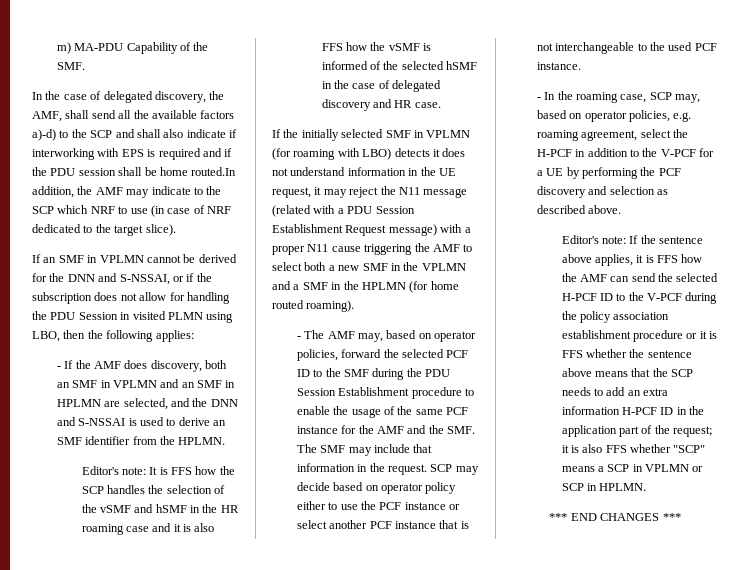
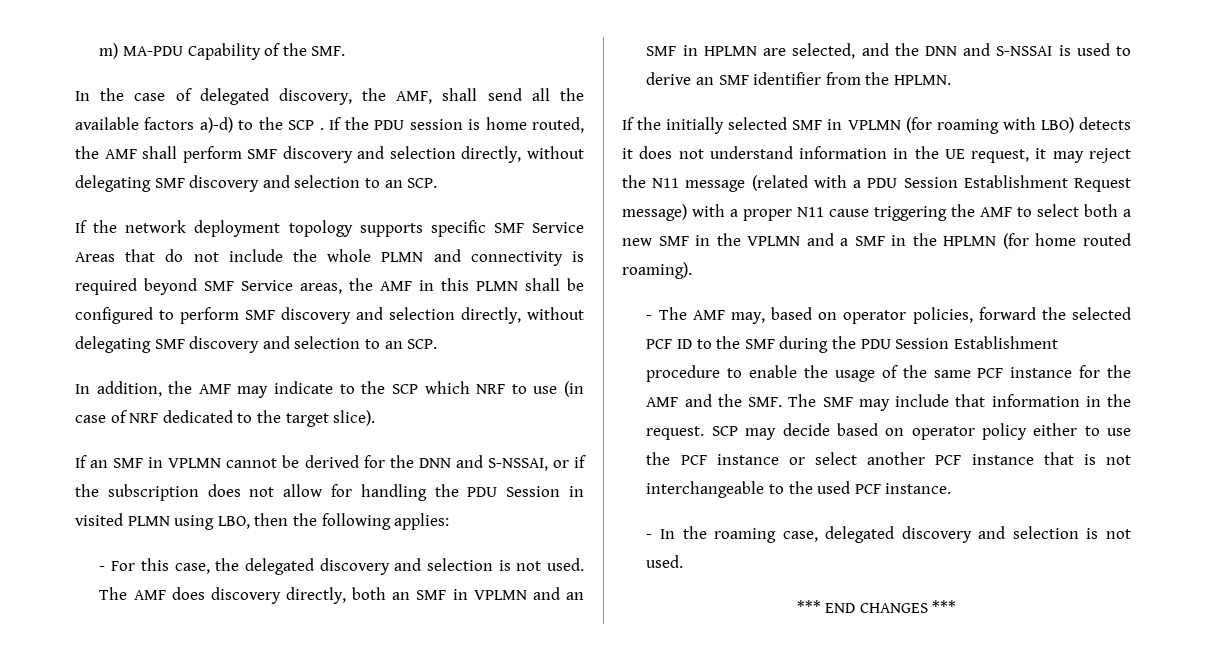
[115,129,237,138] [32,148,233,160] [32,167,237,176] and shall also indicate if interworking with EPS is required and if the PDU session shall be home routed.In -> [319,117,584,133] [75,146,584,163] [75,175,438,192] [75,220,584,237] [75,249,584,266] [75,278,584,295] [75,307,584,324] [75,336,438,353] [75,384,90,394] . If the PDU session is home routed, the AMF shall perform SMF discovery and selection directly, without delegating SMF discovery and selection to an SCP. // If the network deployment topology supports specific SMF Service Areas that do not include the whole PLMN and connectivity is required beyond SMF Service areas, the AMF in this PLMN shall be configured to perform SMF discovery and selection directly, without delegating SMF discovery and selection to an SCP. // In
[64,360,202,372] If the AMF does discovery, -> [111,558,584,575] [99,587,347,604] For this case, the delegated discovery and selection is not used. The AMF does discovery directly,
[81,466,235,475] [81,485,226,494] [81,504,239,513] [81,523,215,535] [321,42,432,51] [321,61,478,70] [321,80,442,92] [321,99,441,111] // Editor's note: It is FFS how the SCP handles the selection of the vSMF and hSMF in the HR roaming case and it is also FFS how the vSMF is informed of the selected hSMF in the case of delegated discovery and HR case. -> (952, 80) none
[649,92,701,103] [536,110,692,122] [536,129,688,141] [536,148,715,157] [536,167,681,179] [536,186,668,198] [536,205,622,214] [561,235,704,244] [561,254,703,266] [561,273,719,282] [561,292,718,304] [561,311,670,323] [561,330,718,342] [561,349,692,358] [561,368,694,377] [561,387,669,396] [561,406,705,415] [561,425,713,437] [561,444,706,453] [561,464,704,472] [561,483,647,491] SCP may, based on operator policies, e.g. roaming agreement, select the H-PCF in addition to the V-PCF for a UE by performing the PCF discovery and selection as described above. // Editor's note: If the sentence above applies, it is FFS how the AMF can send the selected H-PCF ID to the V-PCF during the policy association establishment procedure or it is FFS whether the sentence above means that the SCP needs to add an extra information H-PCF ID in the application part of the request; it is also FFS whether "SCP" means a SCP in VPLMN or SCP in HPLMN. -> [825,526,1131,543] [646,555,684,568] delegated discovery and selection is not used.

